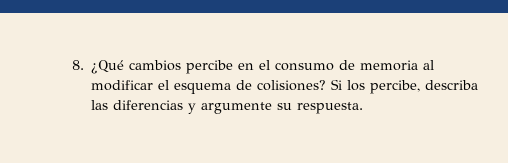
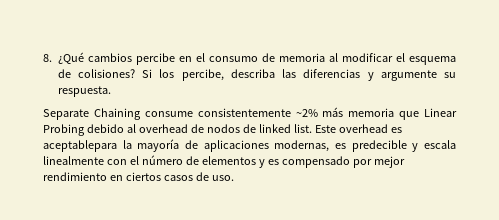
(364, 108) none -> [43,107,457,120] [43,124,402,136] [43,139,456,152] [43,155,405,168] [43,172,234,181] // Separate Chaining consume consistentemente ~2% más memoria que Linear Probing debido al overhead de nodos de linked list. Este overhead es aceptablepara la mayoría de aplicaciones modernas, es predecible y escala linealmente con el número de elementos y es compensado por mejor rendimiento en ciertos casos de uso.

